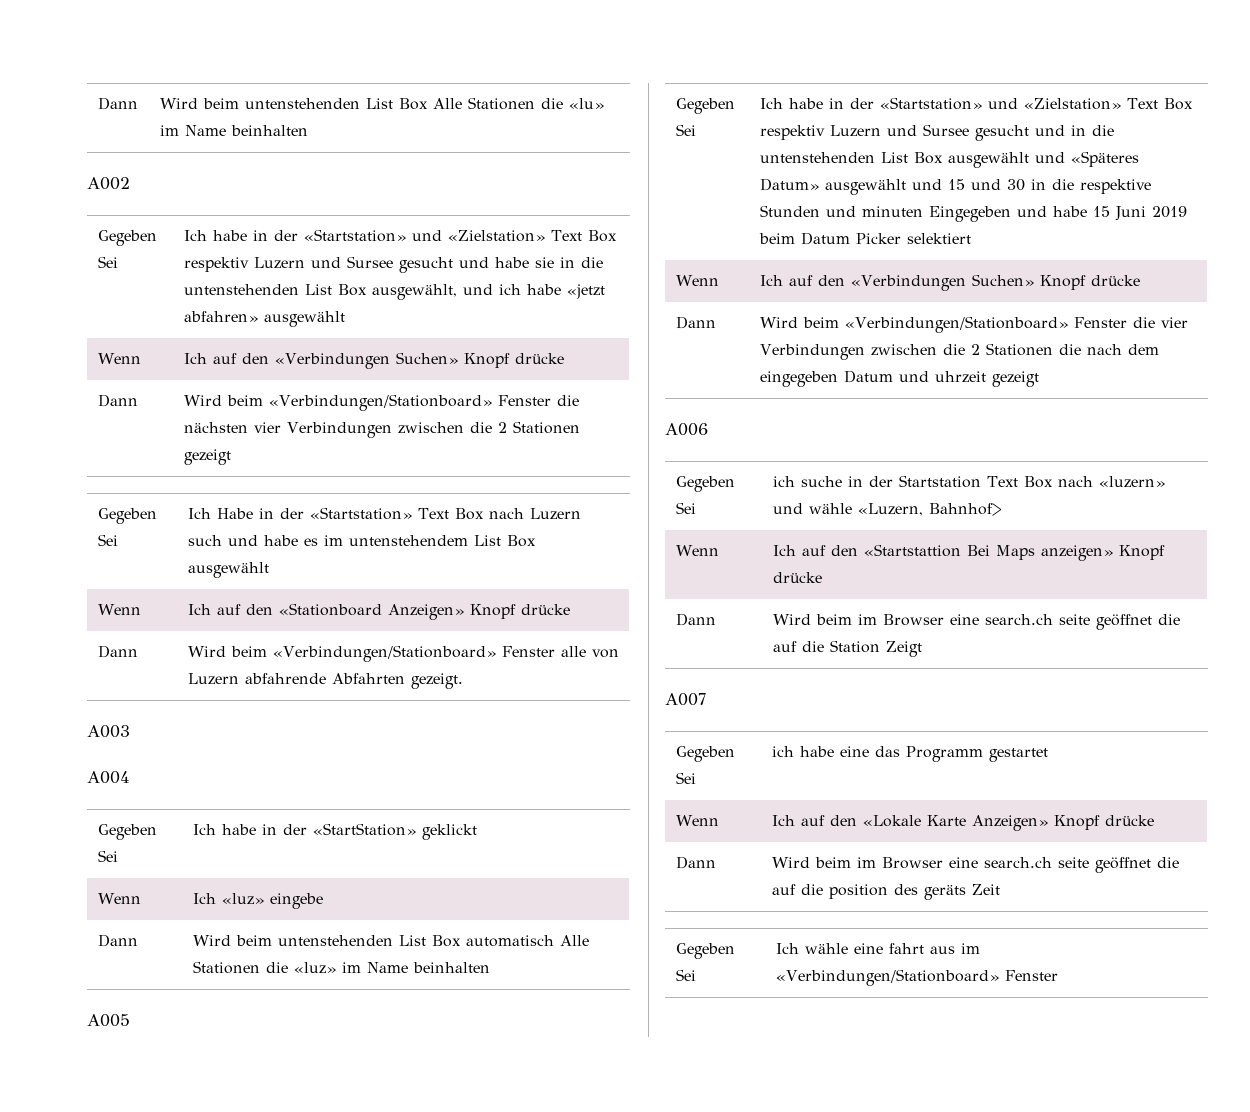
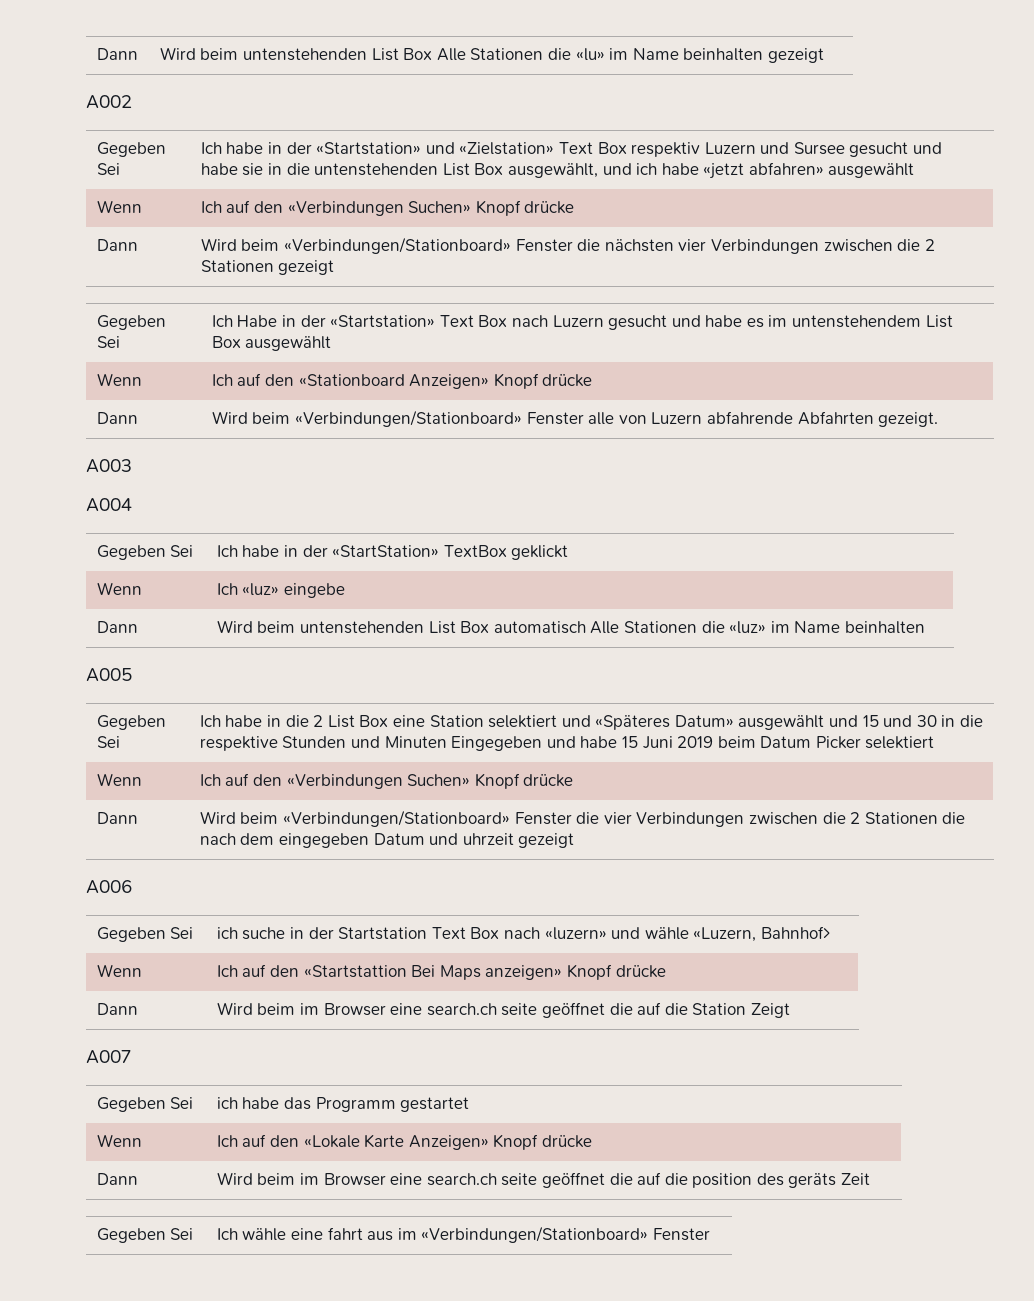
(308, 130) none -> [767,48,824,63] gezeigt
[187,535,222,546] such -> [608,315,668,330] gesucht
(417, 829) none -> [443,545,507,557] TextBox
[849,97,1193,110] [759,124,1114,141] [759,152,1029,168] der «Startstation» und «Zielstation» Text Box respektiv Luzern und Sursee gesucht und in die untenstehenden List Box ausgewählt -> [285,715,558,728] die 2 List Box eine Station selektiert
[861,206,923,217] minuten -> [384,736,447,748] Minuten
[839,746,869,757] eine -> (280, 1103) none

